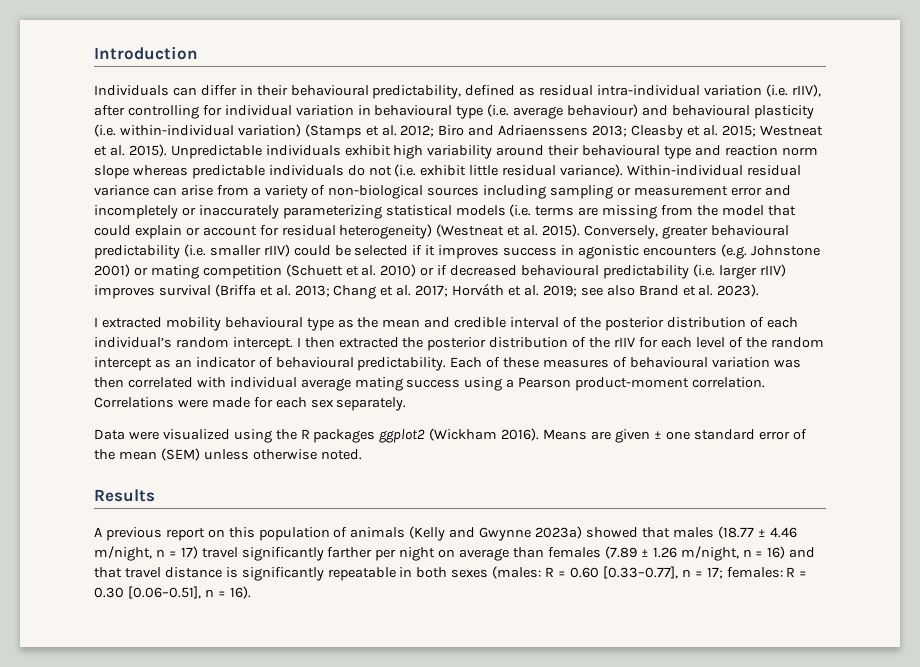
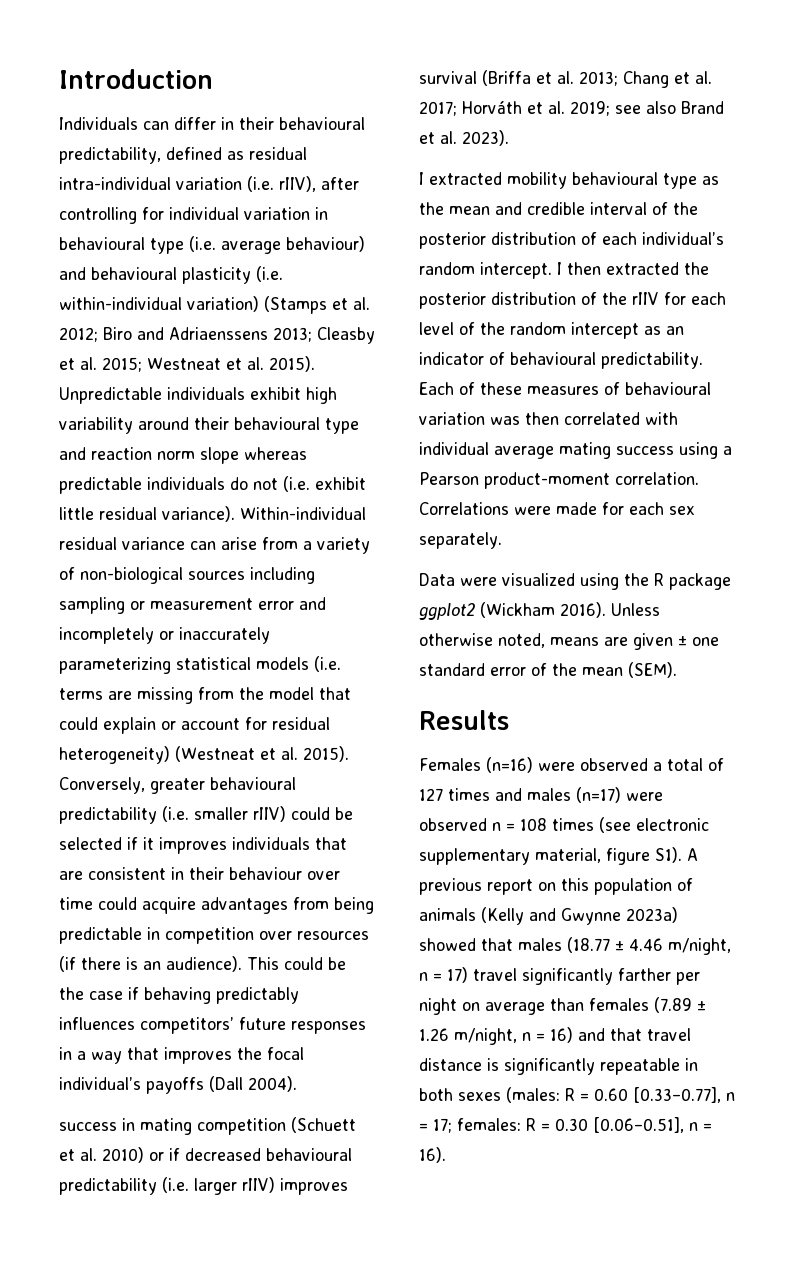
[503,244,820,259] [94,264,148,277] success in agonistic encounters (e.g. Johnstone 2001) or -> [232,837,347,850] [59,867,340,880] [59,897,374,914] [59,927,369,944] [59,956,346,972] [59,987,299,1004] [59,1017,366,1034] [59,1047,304,1064] [59,1076,297,1094] [59,1118,135,1131] individuals that are consistent in their behaviour over time could acquire advantages from being predictable in competition over resources (if there is an audience). This could be the case if behaving predictably influences competitors’ future responses in a way that improves the focal individual’s payoffs (Dall 2004). // success in
[313,429,376,443] packages -> [669,573,731,590] package
[543,429,588,440] Means -> [611,603,660,616] [419,633,599,648] Unless otherwise noted, means
[160,448,362,461] [94,489,155,502] (SEM) unless otherwise noted. // Results // -> [628,662,677,678] [419,710,509,730] [419,757,724,773] [419,787,663,803] [419,817,709,833] [419,847,682,865] (SEM). // Results // Females (n=16) were observed a total of 127 times and males (n=17) were observed n = 108 times (see electronic supplementary material, figure S1).

